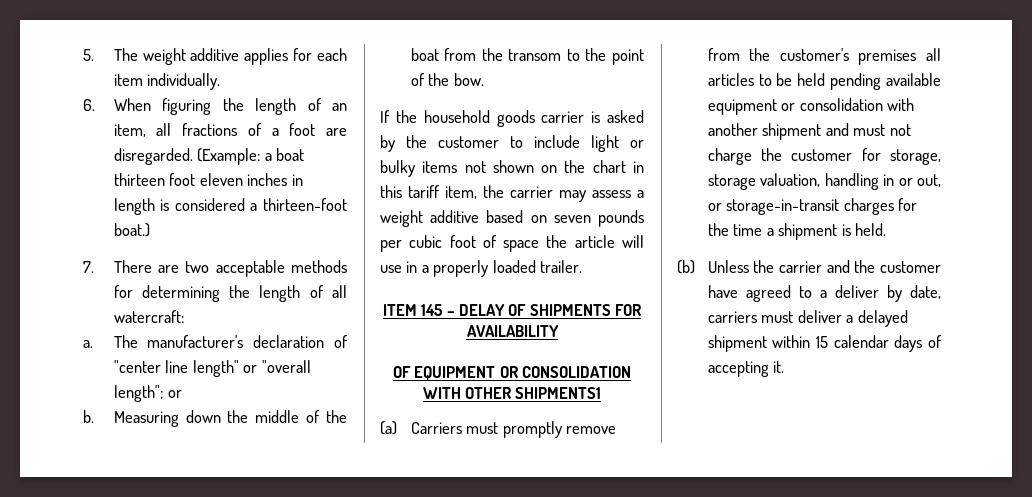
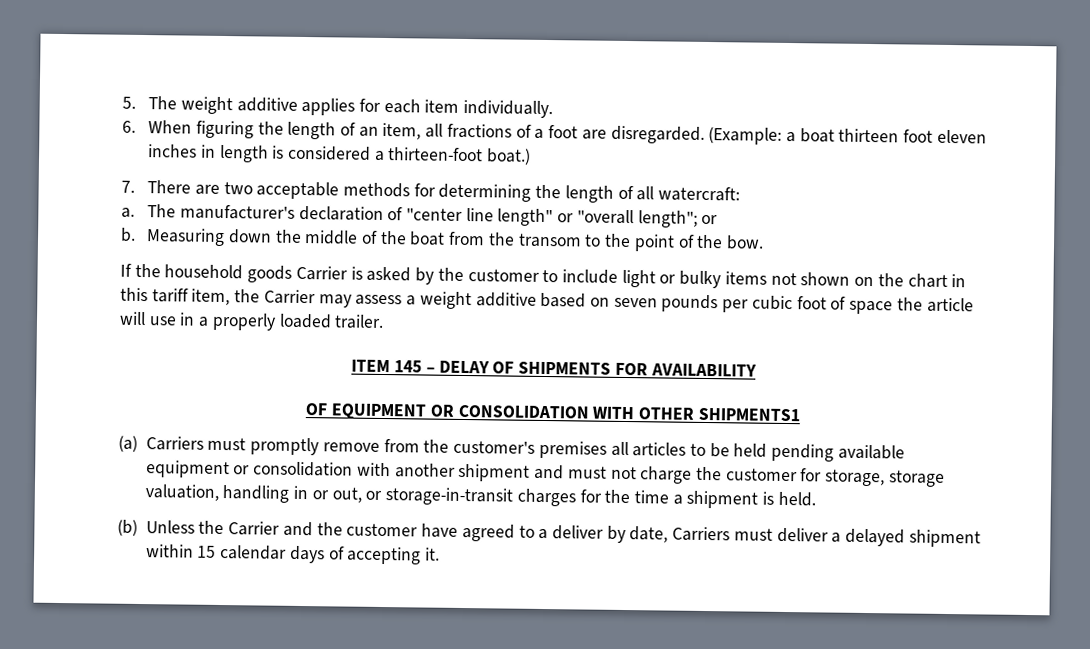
[541,111,585,123] carrier -> [295,265,348,281] Carrier
[510,186,553,198] carrier -> [263,289,316,305] Carrier
[779,261,823,273] carrier -> [228,521,281,536] Carrier
[707,311,757,323] carriers -> [672,526,731,542] Carriers

